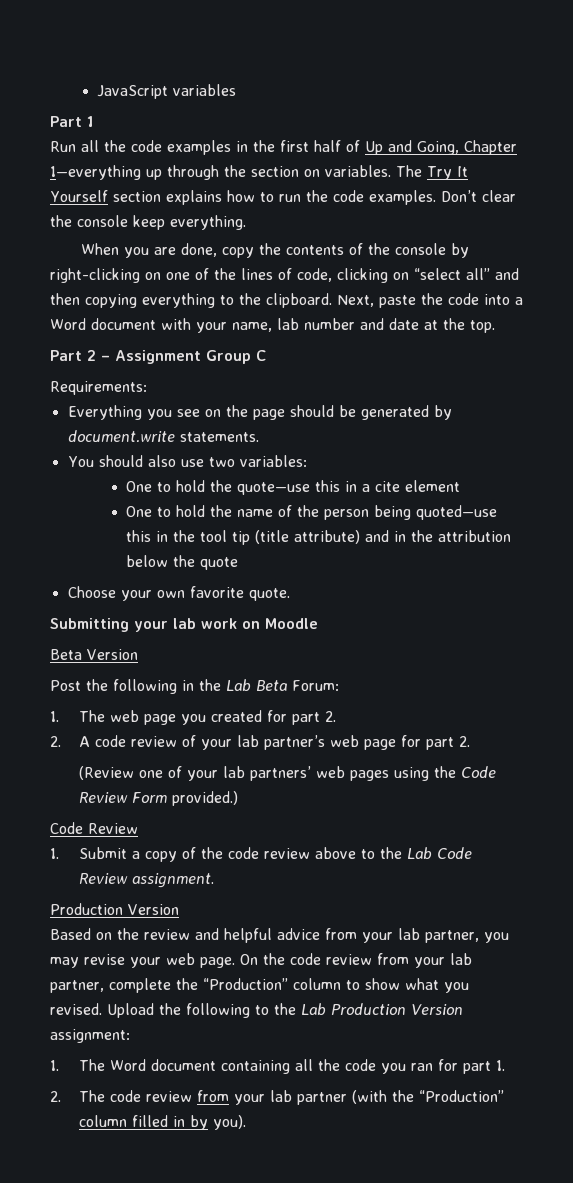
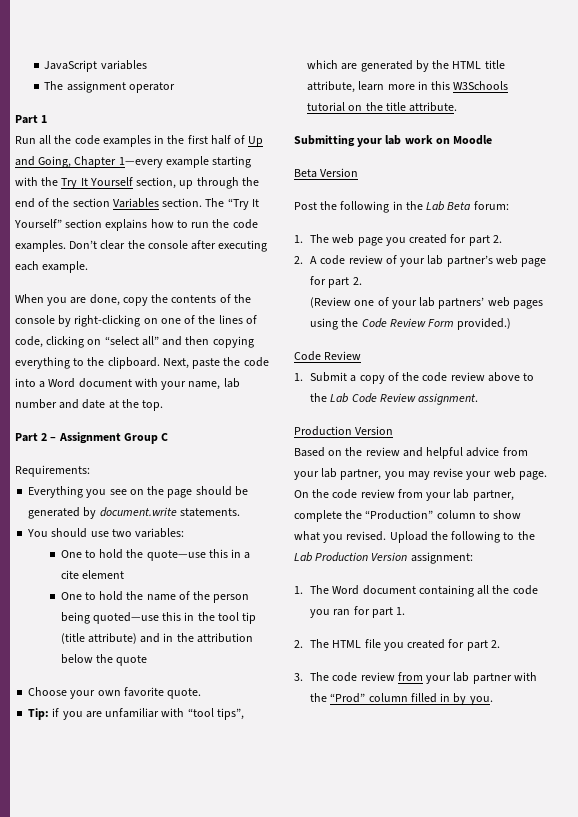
(236, 90) none -> [44,81,175,93] // The assignment operator
[50,165,468,180] [50,190,108,202] 1—everything up through the section on variables. The Try It Yourself -> [118,156,252,168] [15,177,259,189] [15,198,259,210] [14,219,62,228] 1—every example starting with the Try It Yourself section, up through the end of the section Variables section. The “Try It Yourself”
[133,215,246,230] keep everything. -> [191,240,268,252] [15,261,89,273] after executing each example.
[147,455,176,467] also -> (88, 533) none
(290, 594) none -> [28,708,244,720] [307,60,505,72] [307,81,509,93] [307,102,458,112] // Tip: if you are unfamiliar with “tool tips”, which are generated by the HTML title attribute, learn more in this W3Schools tutorial on the title attribute.
[292,680,339,691] Forum: -> [473,201,509,210] forum:
(106, 1096) none -> [332,639,500,651] [294,672,330,681] HTML file you created for part 2. // 3. The
[352,1090,505,1104] (with the “Production” -> [513,672,537,681] [310,693,366,703] with the “Prod”
[213,1115,247,1130] you). -> [469,696,493,705] you.

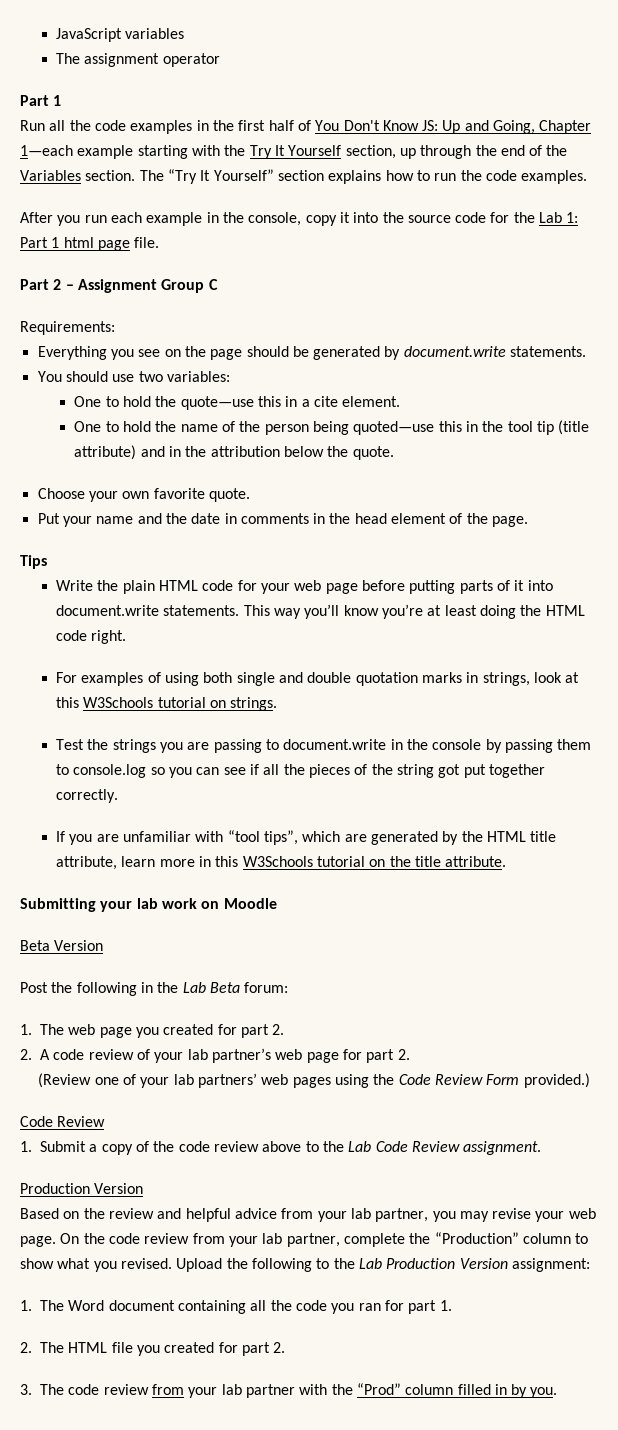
(246, 139) none -> [315,120,439,131] You Don't Know JS:
[118,157,163,168] 1—every -> [20,145,73,156] 1—each
[72,198,110,207] section -> (568, 150) none
[69,240,268,252] [15,261,89,273] [15,294,251,306] [15,315,257,327] [15,336,254,348] [15,357,269,369] [15,378,240,390] [15,399,164,411] Don’t clear the console after executing each example. // When you are done, copy the contents of the console by right-clicking on one of the lines of code, clicking on “select all” and then copying everything to the clipboard. Next, paste the code into a Word document with your name, lab number and date at the top. -> [20,212,579,226] [20,237,160,251] // After you run each example in the console, copy it into the source code for the Lab 1: Part 1 html page file.
[81,570,124,579] element -> [342,396,401,407] element.
[116,655,148,666] quote -> [352,446,394,460] quote.
[28,708,60,720] Tip: if -> [37,513,529,527] [20,555,47,569] [56,580,553,594] [56,604,585,619] [56,630,127,644] [56,672,580,686] [56,697,278,711] [56,739,592,753] [56,764,545,778] [56,789,119,803] [56,831,66,842] Put your name and the date in comments in the head element of the page. // Tips // Write the plain HTML code for your web page before putting parts of it into document.write statements. This way you’ll know you’re at least doing the HTML code right. // For examples of using both single and double quotation marks in strings, look at this W3Schools tutorial on strings. // Test the strings you are passing to document.write in the console by passing them to console.log so you can see if all the pieces of the string got put together correctly. // If

